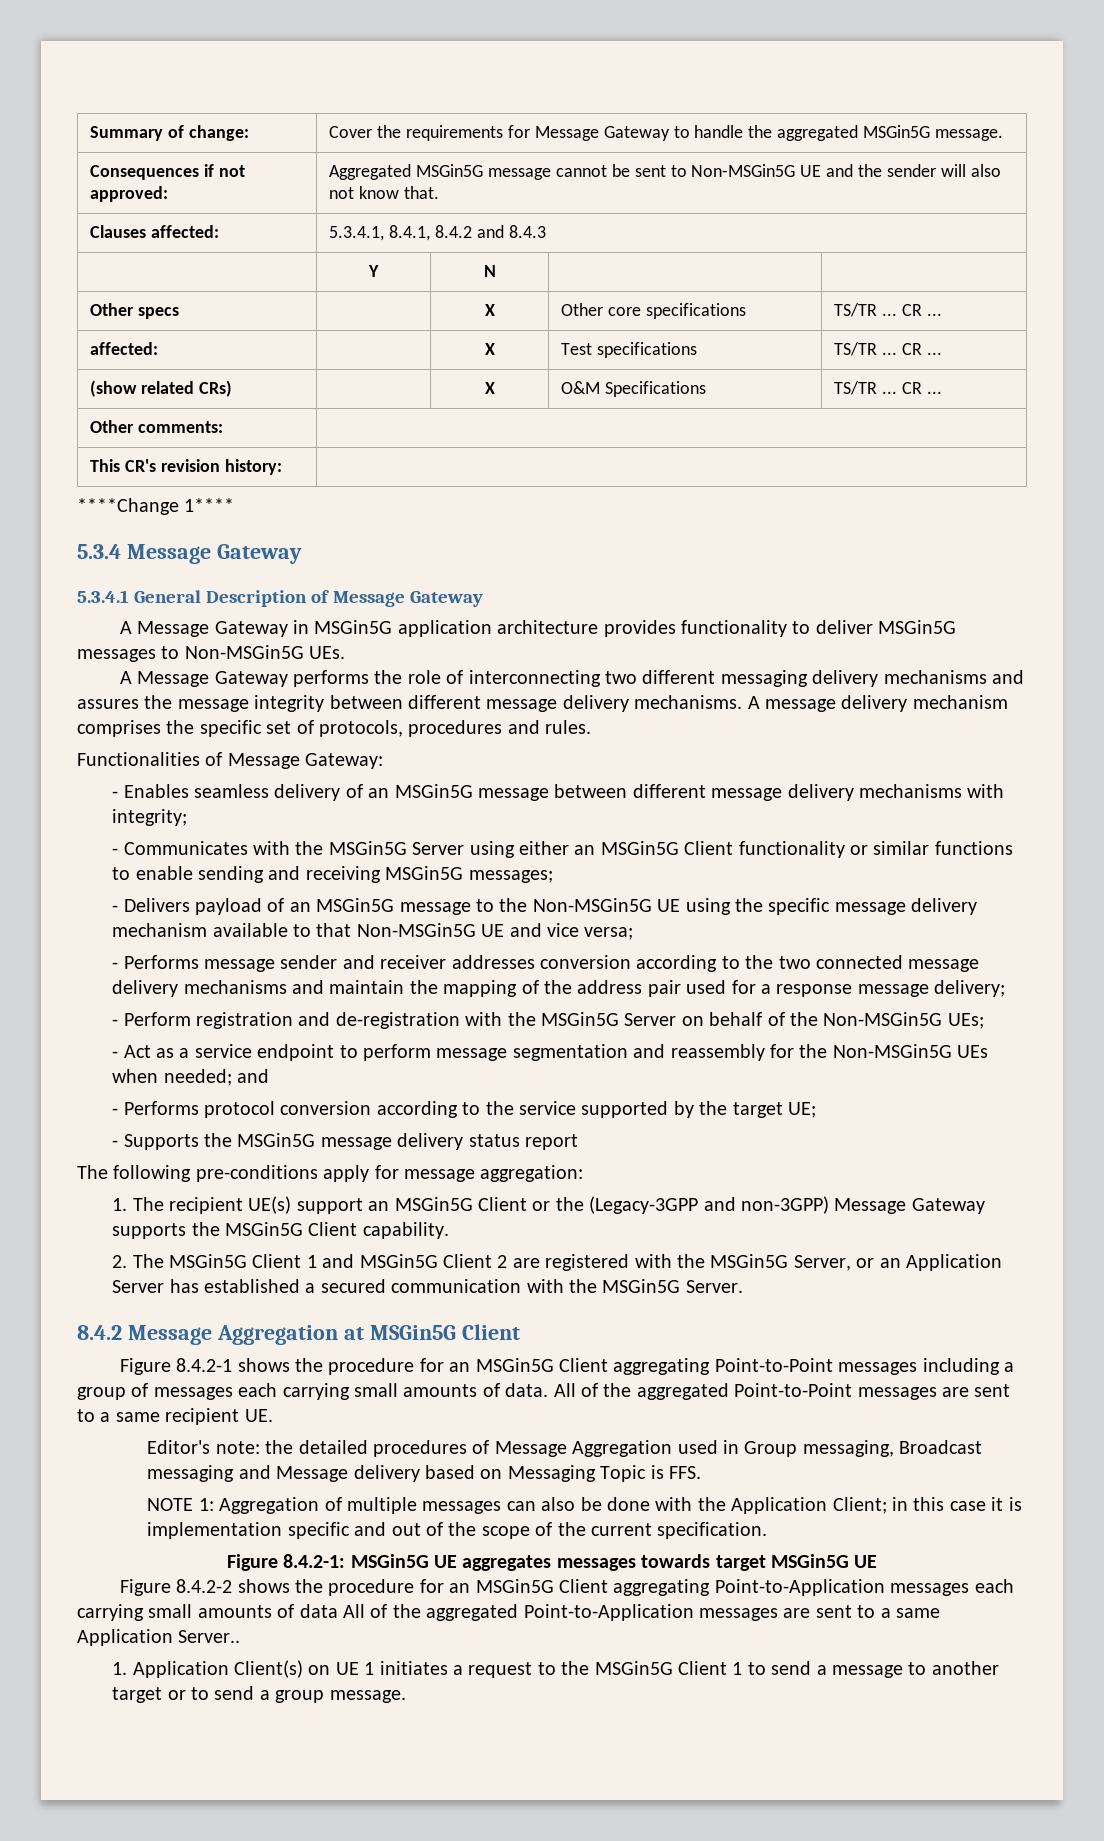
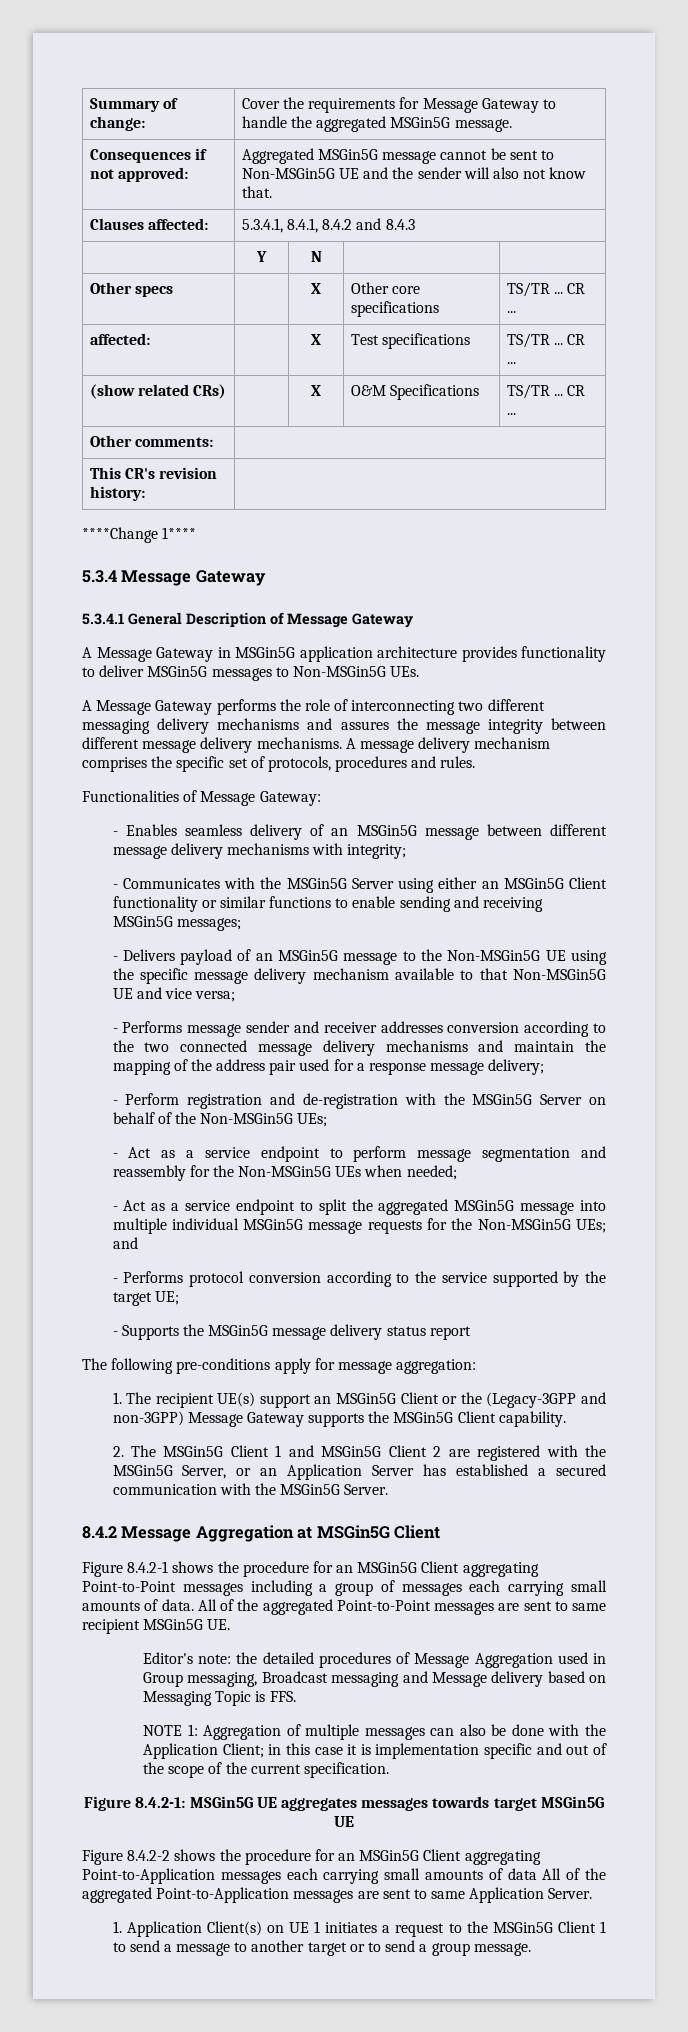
(232, 1077) none -> [112,1199,606,1215] [112,1218,606,1234] // - Act as a service endpoint to split the aggregated MSGin5G message into multiple individual MSGin5G message requests for the Non-MSGin5G UEs;
[100,1412,111,1422] a -> (568, 1606) none
(240, 1416) none -> [143,1619,204,1630] MSGin5G
[880,1608,891,1618] a -> (427, 1894) none
[178,1630,241,1643] Server.. -> [548,1888,593,1899] Server.

